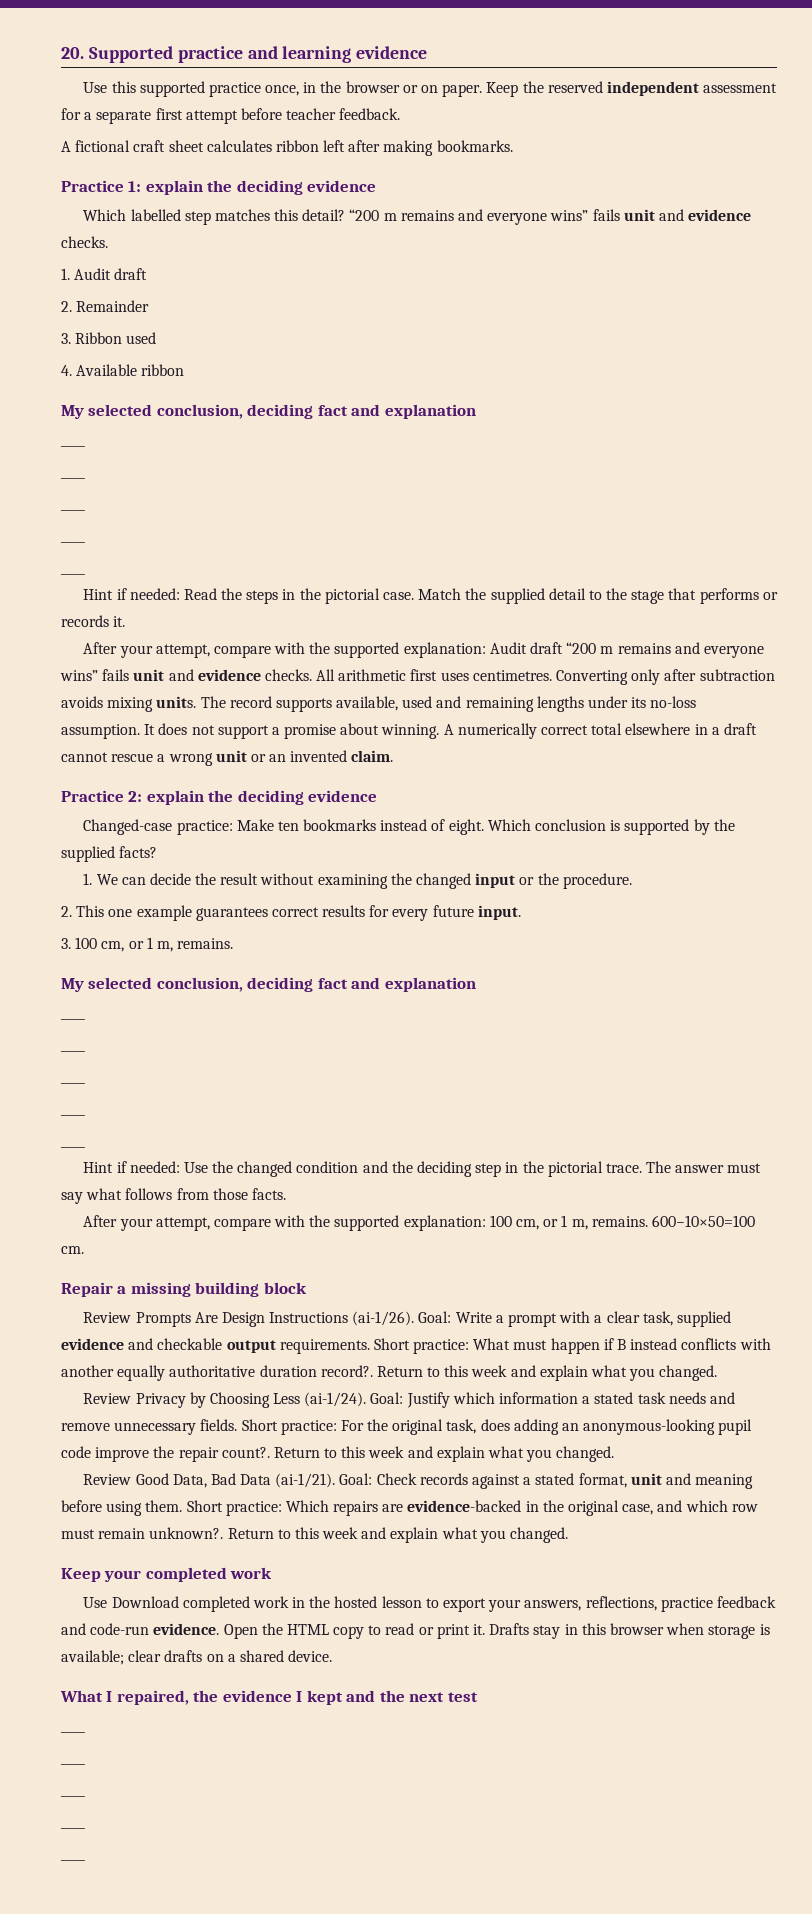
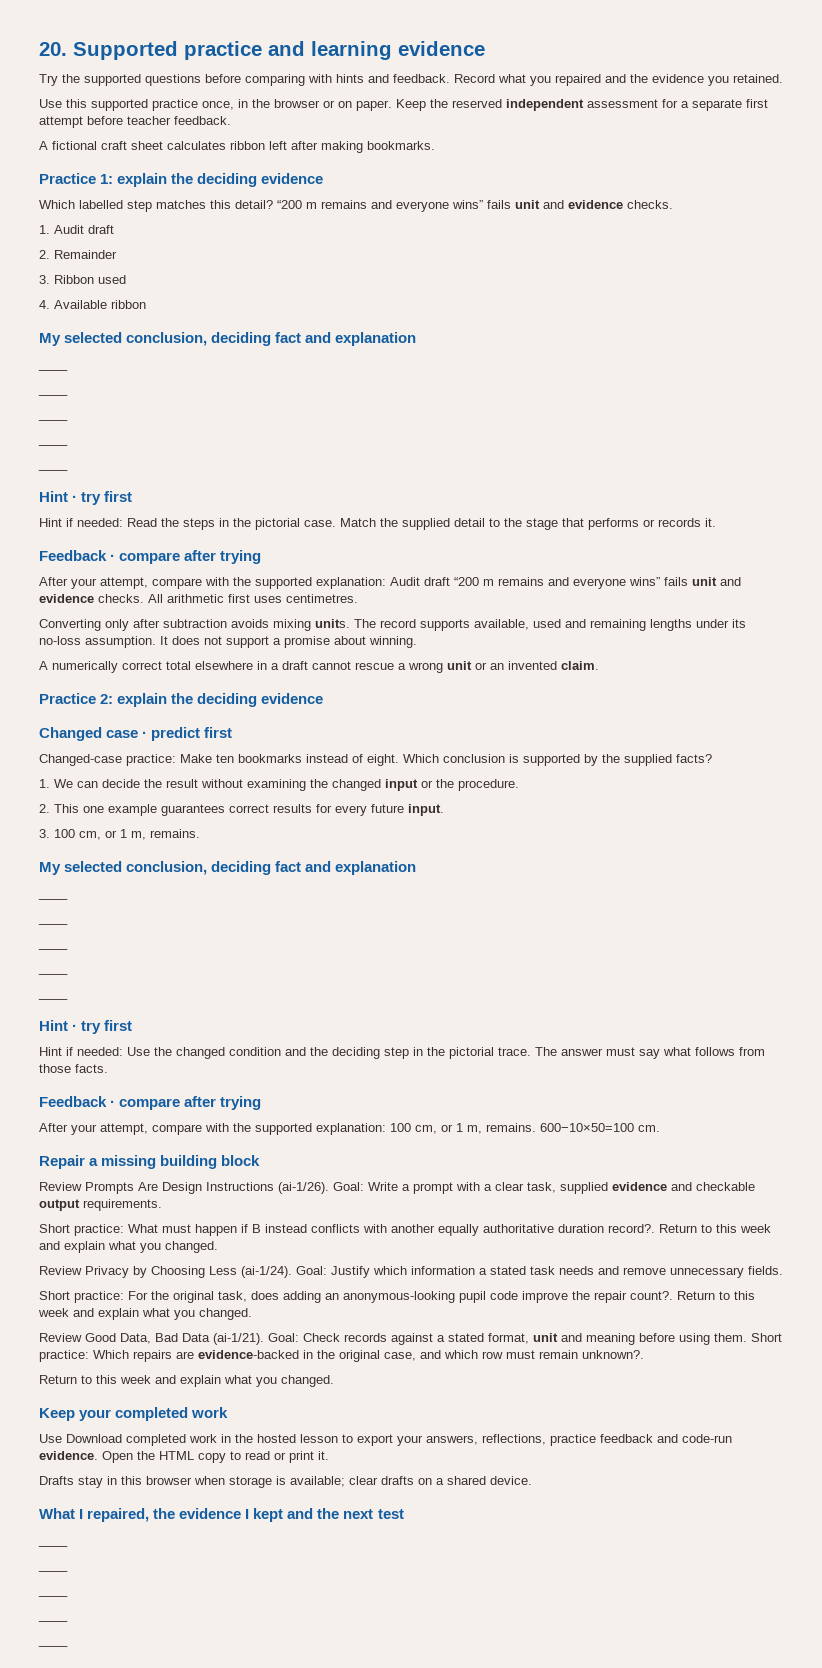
(428, 52) none -> [39,74,783,86] // Try the supported questions before comparing with hints and feedback. Record what you repaired and the evidence you retained.
(85, 574) none -> [39,491,133,505] // Hint · try first
(126, 621) none -> [39,550,262,564] // Feedback · compare after trying
(552, 675) none -> (358, 598) //
(440, 731) none -> (417, 642) //
(378, 796) none -> [39,727,233,741] // Changed case · predict first
(85, 1147) none -> [39,1020,133,1034] // Hint · try first
(286, 1194) none -> [39,1096,262,1110] // Feedback · compare after trying
(370, 1346) none -> (162, 1205) //
(238, 1425) none -> (783, 1270) //
(224, 1533) none -> (644, 1354) //
(486, 1629) none -> (329, 1455) //

